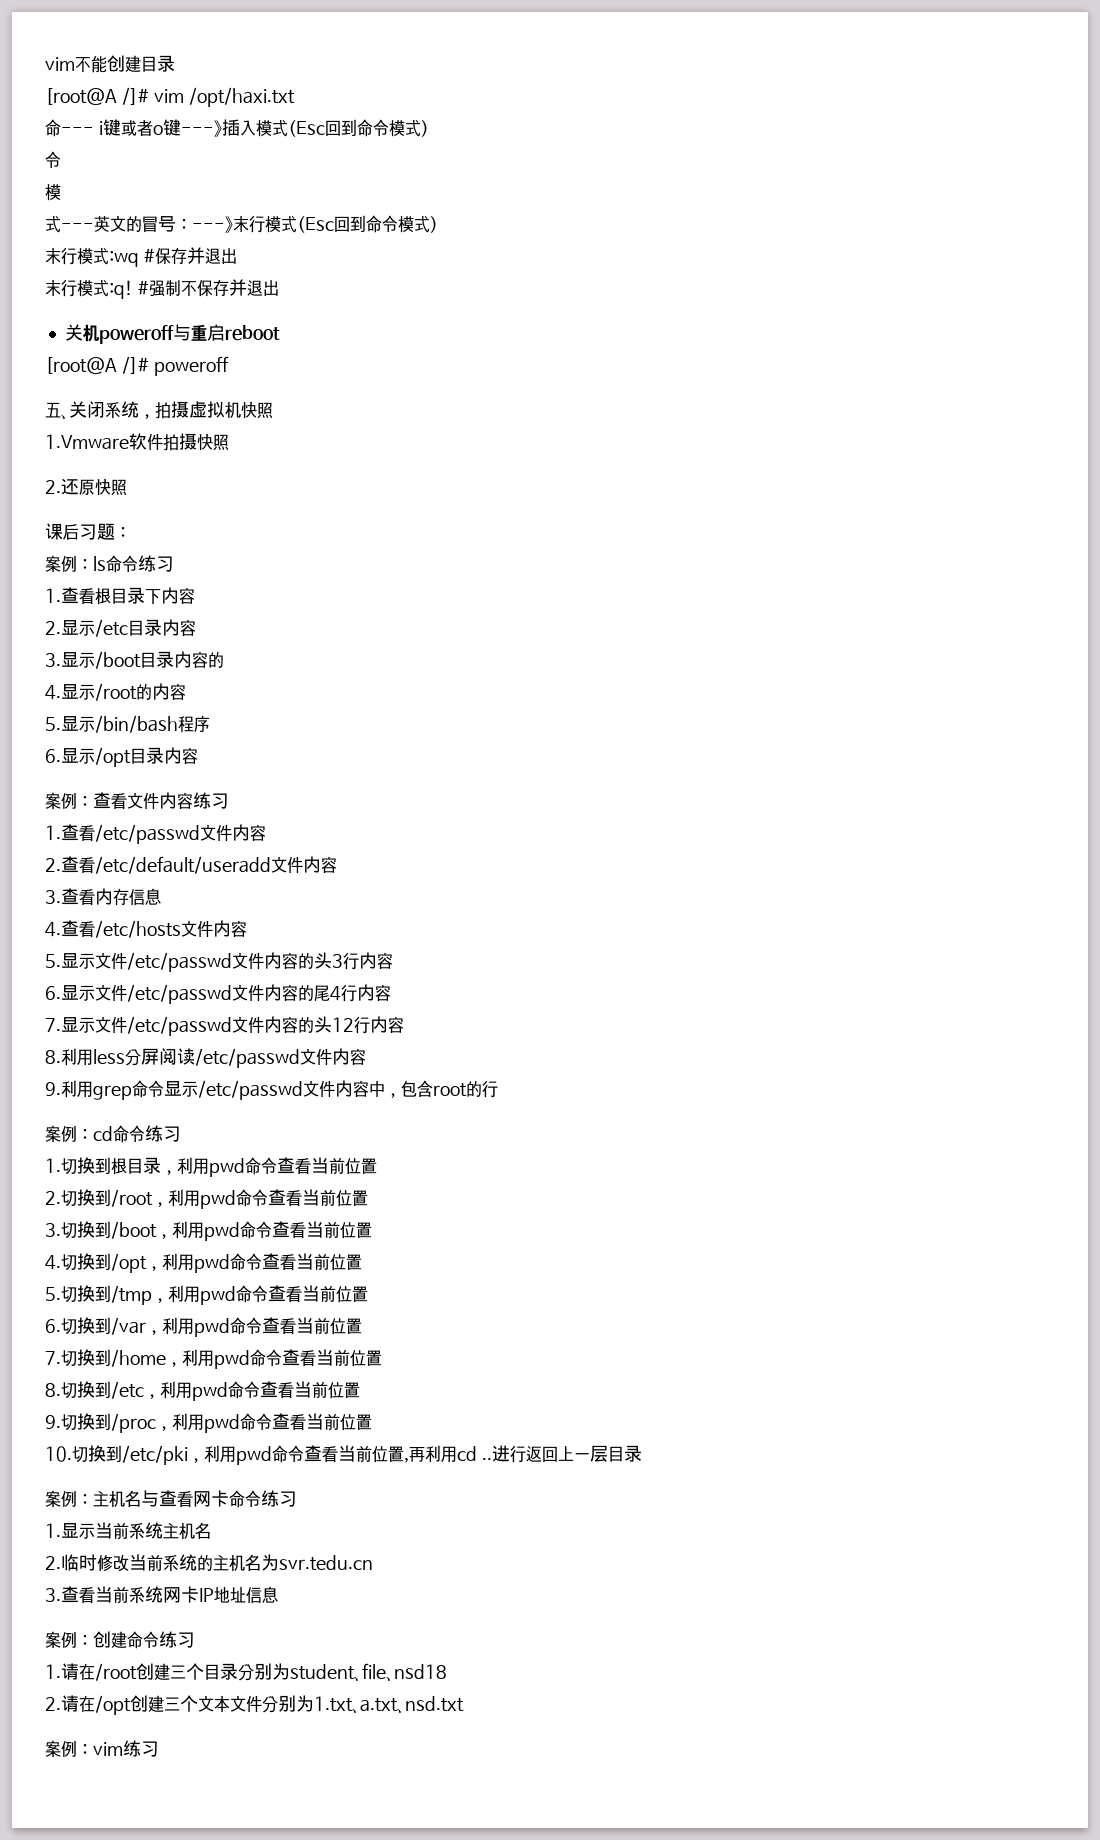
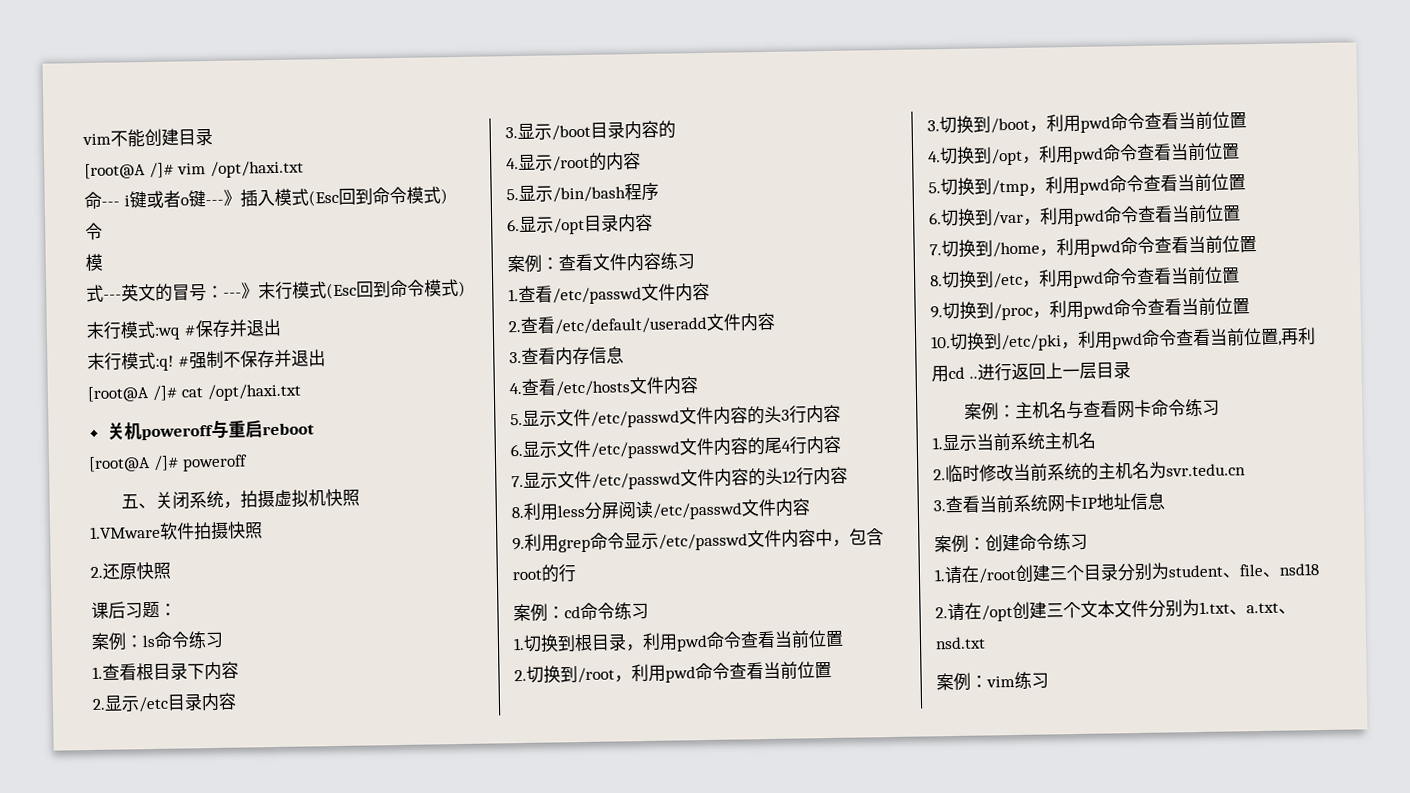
(279, 288) none -> [87,383,301,403] // [root@A /]# cat /opt/haxi.txt
[45,434,129,450] 1.Vmware -> [90,525,161,539] 1.VMware

